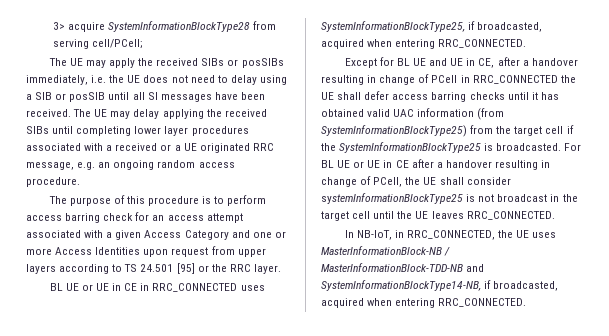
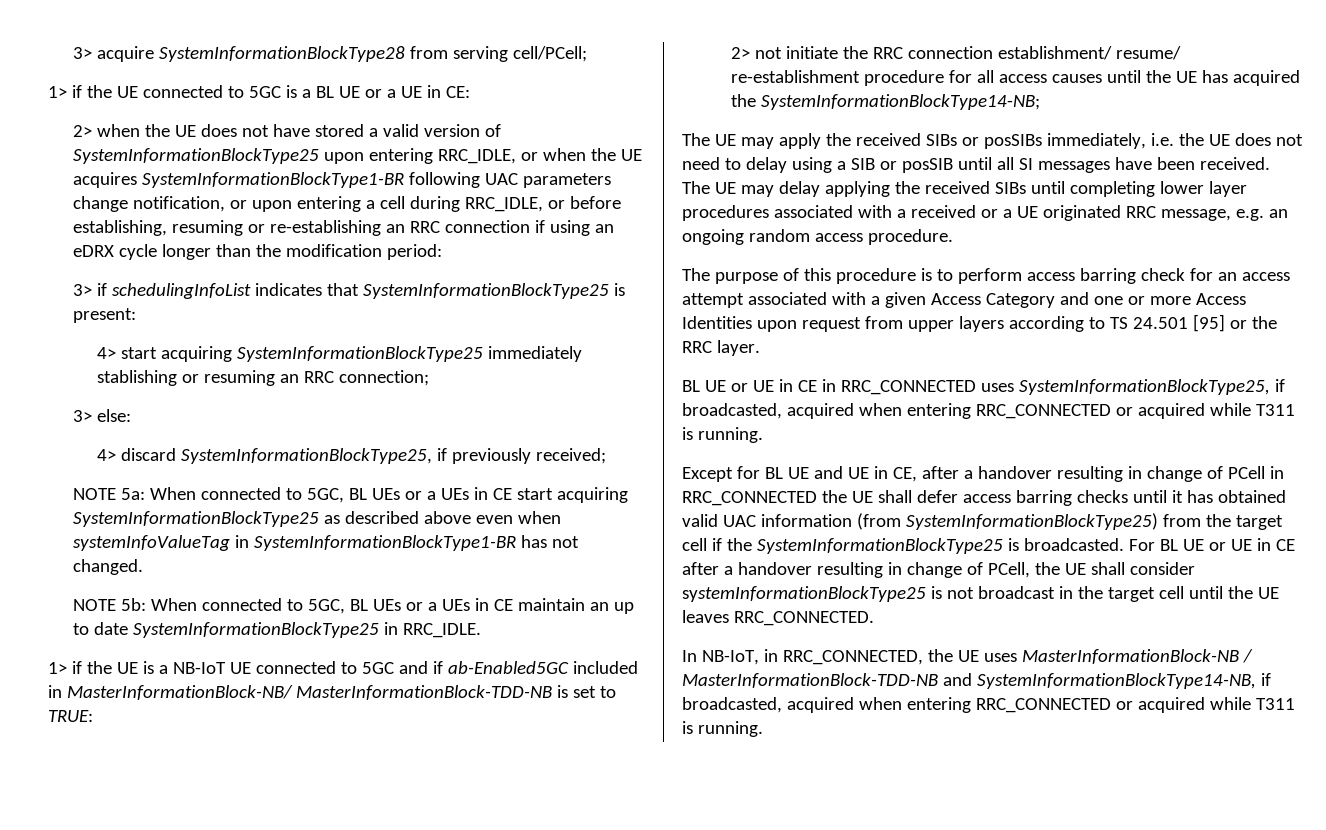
(143, 44) none -> [48,85,471,98] [72,124,501,137] [72,148,642,164] [72,172,611,188] [72,196,621,212] [72,220,614,236] [72,244,442,260] [72,283,625,299] [72,308,136,323] [97,346,583,362] [97,370,430,386] [72,409,131,422] [97,448,607,464] [72,487,628,503] [72,511,561,527] [72,535,579,551] [72,559,143,575] [72,598,634,614] [72,622,481,638] [48,661,639,674] [48,685,617,700] [48,710,94,722] [730,46,1181,60] [730,70,1300,86] [730,94,1040,110] // 1> if the UE connected to 5GC is a BL UE or a UE in CE: // 2> when the UE does not have stored a valid version of SystemInformationBlockType25 upon entering RRC_IDLE, or when the UE acquires SystemInformationBlockType1-BR following UAC parameters change notification, or upon entering a cell during RRC_IDLE, or before establishing, resuming or re-establishing an RRC connection if using an eDRX cycle longer than the modification period: // 3> if schedulingInfoList indicates that SystemInformationBlockType25 is present: // 4> start acquiring SystemInformationBlockType25 immediately stablishing or resuming an RRC connection; // 3> else: // 4> discard SystemInformationBlockType25, if previously received; // NOTE 5a: When connected to 5GC, BL UEs or a UEs in CE start acquiring SystemInformationBlockType25 as described above even when systemInfoValueTag in SystemInformationBlockType1-BR has not changed. // NOTE 5b: When connected to 5GC, BL UEs or a UEs in CE maintain an up to date SystemInformationBlockType25 in RRC_IDLE. // 1> if the UE is a NB-IoT UE connected to 5GC and if ab-Enabled5GC included in MasterInformationBlock-NB/ MasterInformationBlock-TDD-NB is set to TRUE: // 2> not initiate the RRC connection establishment/ resume/ re-establishment procedure for all access causes until the UE has acquired the SystemInformationBlockType14-NB;
[438,39,527,48] RRC_CONNECTED. -> [975,403,1295,419] [682,427,763,443] RRC_CONNECTED or acquired while T311 is running.
[438,298,527,307] RRC_CONNECTED. -> [975,697,1295,713] [682,721,763,737] RRC_CONNECTED or acquired while T311 is running.

